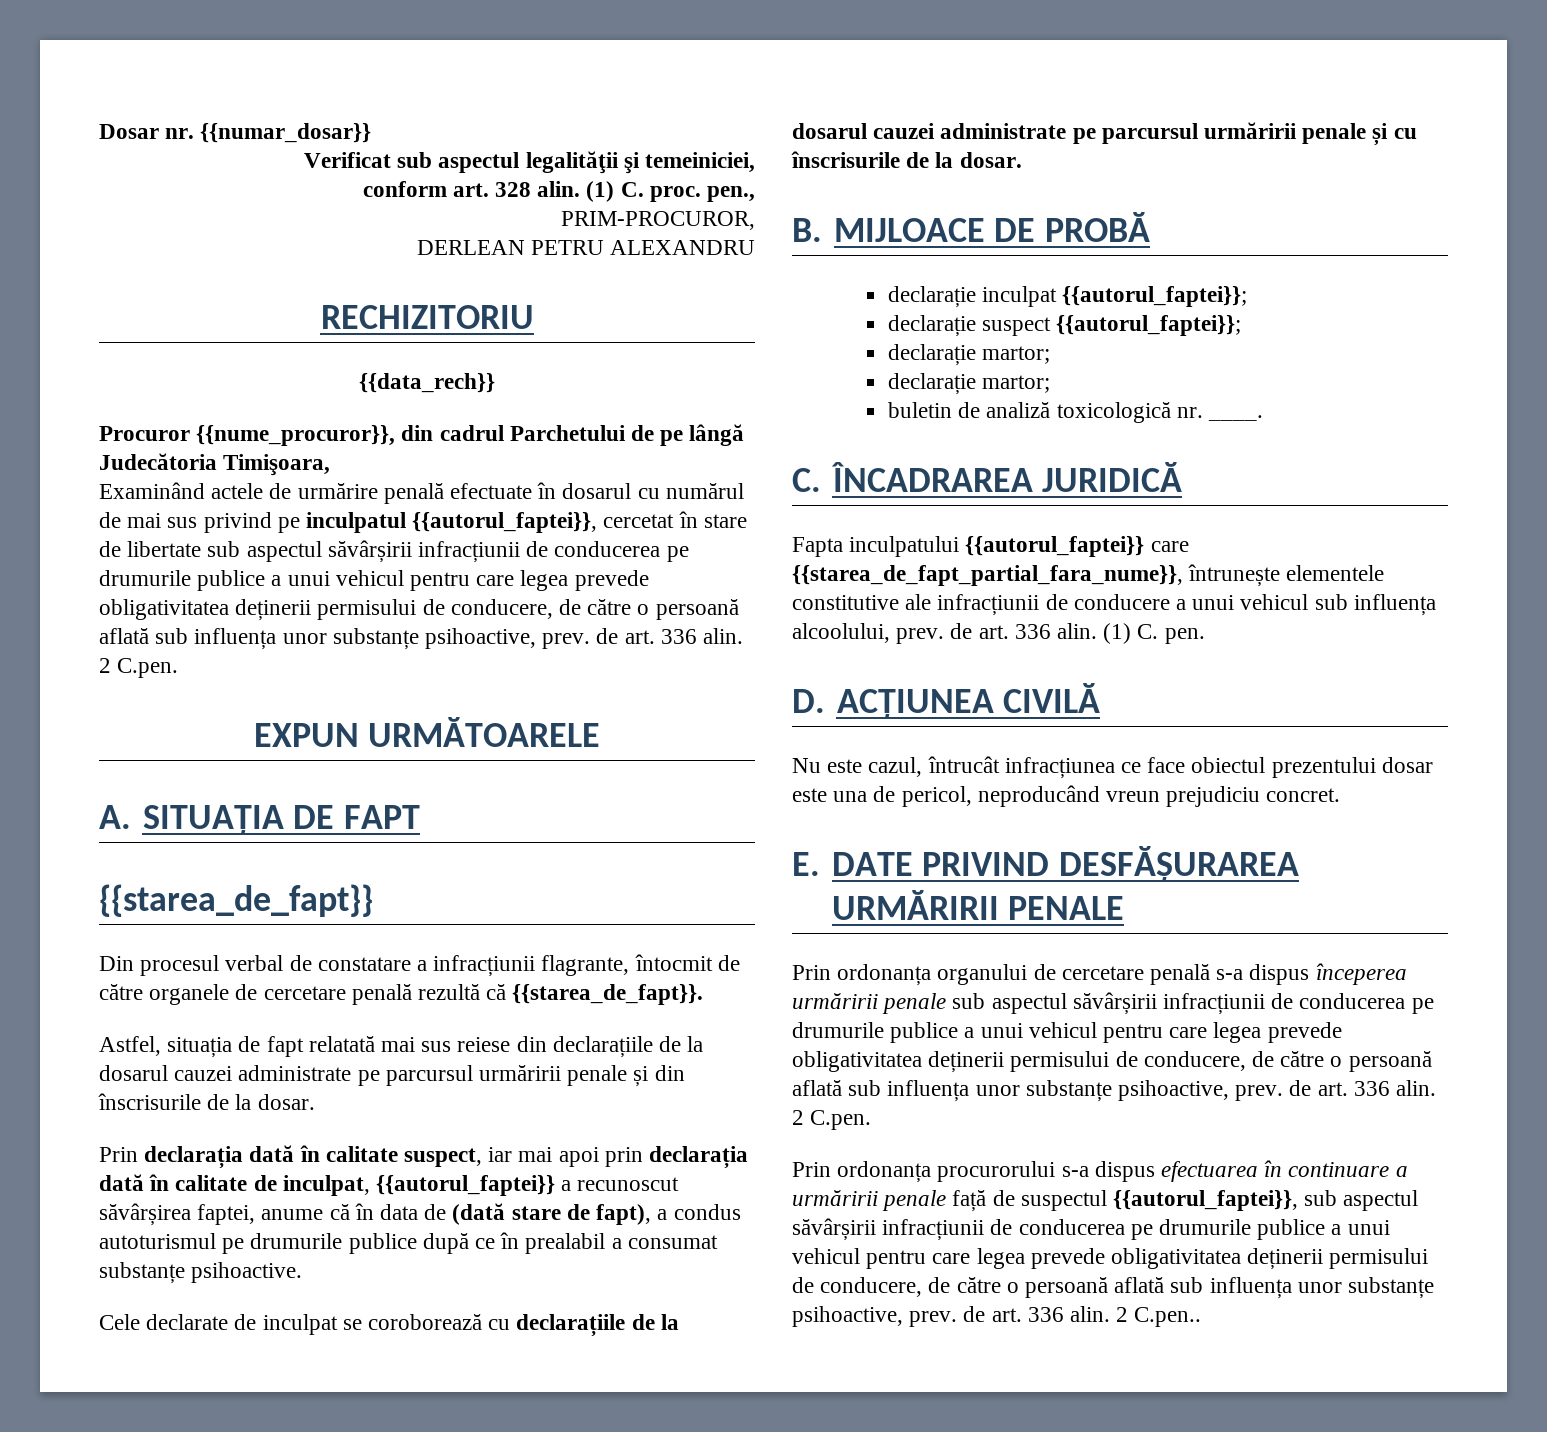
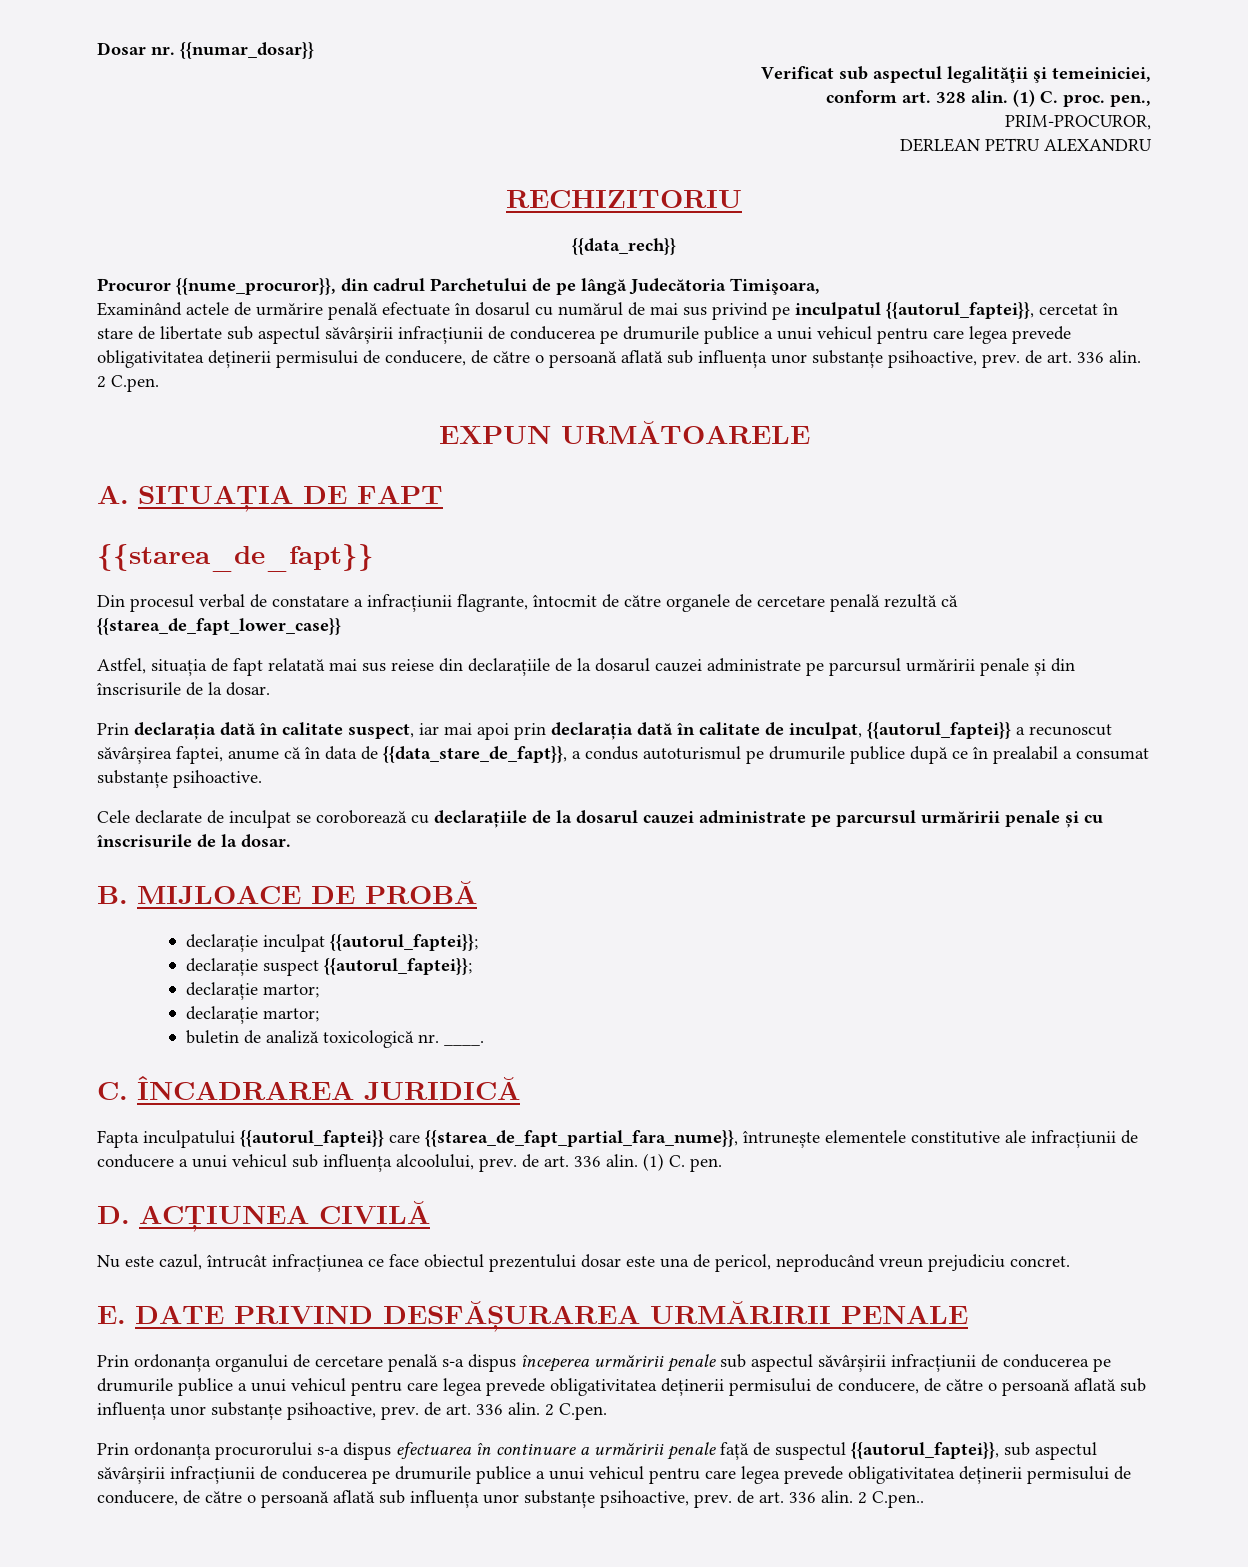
[512,984,704,1005] {{starea_de_fapt}}. -> [97,618,341,635] {{starea_de_fapt_lower_case}}
[452,1203,652,1225] (dată stare de fapt), -> [383,746,567,763] {{data_stare_de_fapt}},

